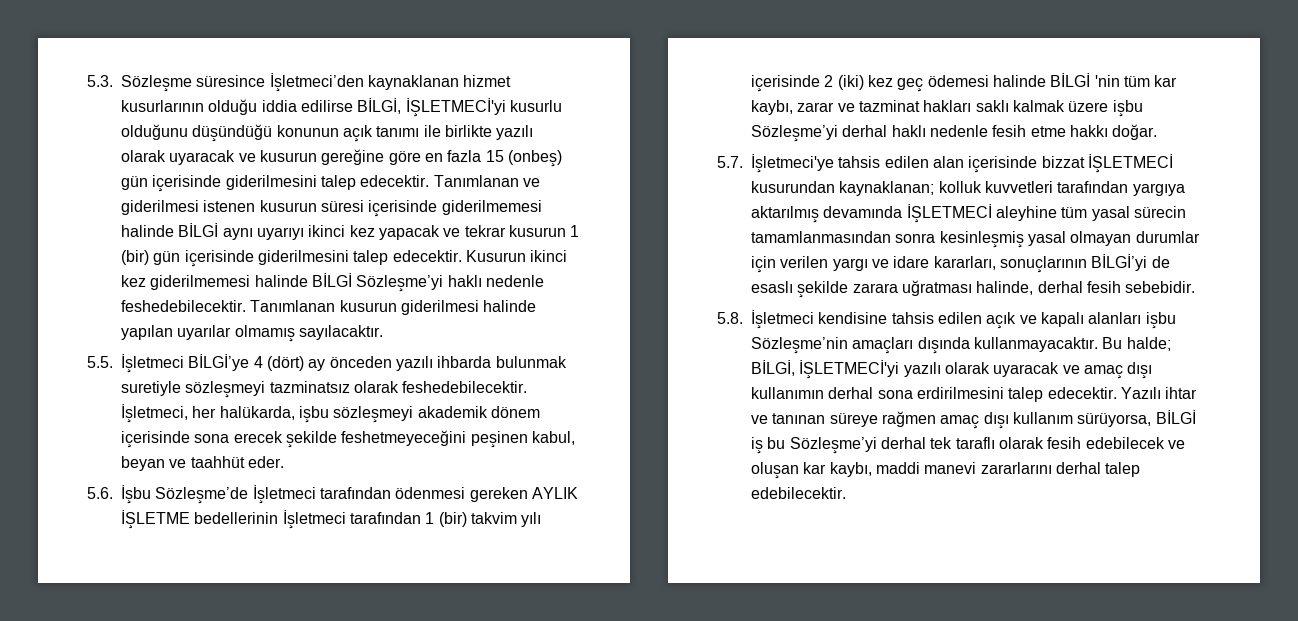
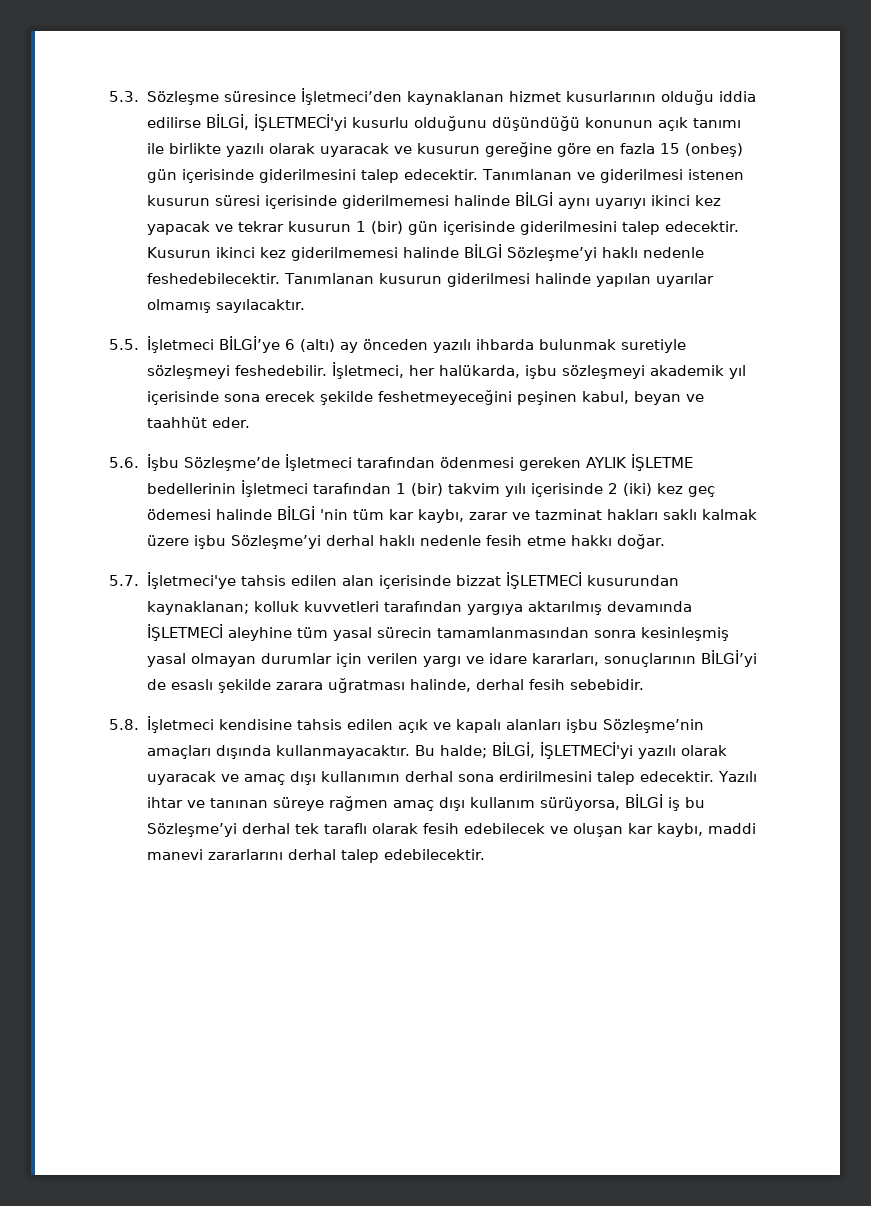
[253,356,304,371] 4 (dört) -> [284,339,335,352] 6 (altı)
[269,381,528,393] tazminatsız olarak feshedebilecektir. -> [234,365,328,376] feshedebilir.
[490,406,540,418] dönem -> [729,365,747,379] yıl

